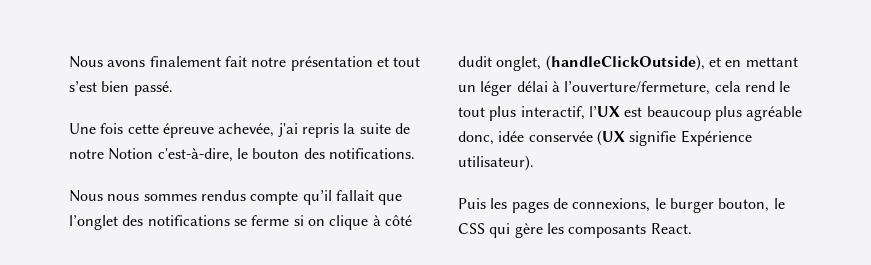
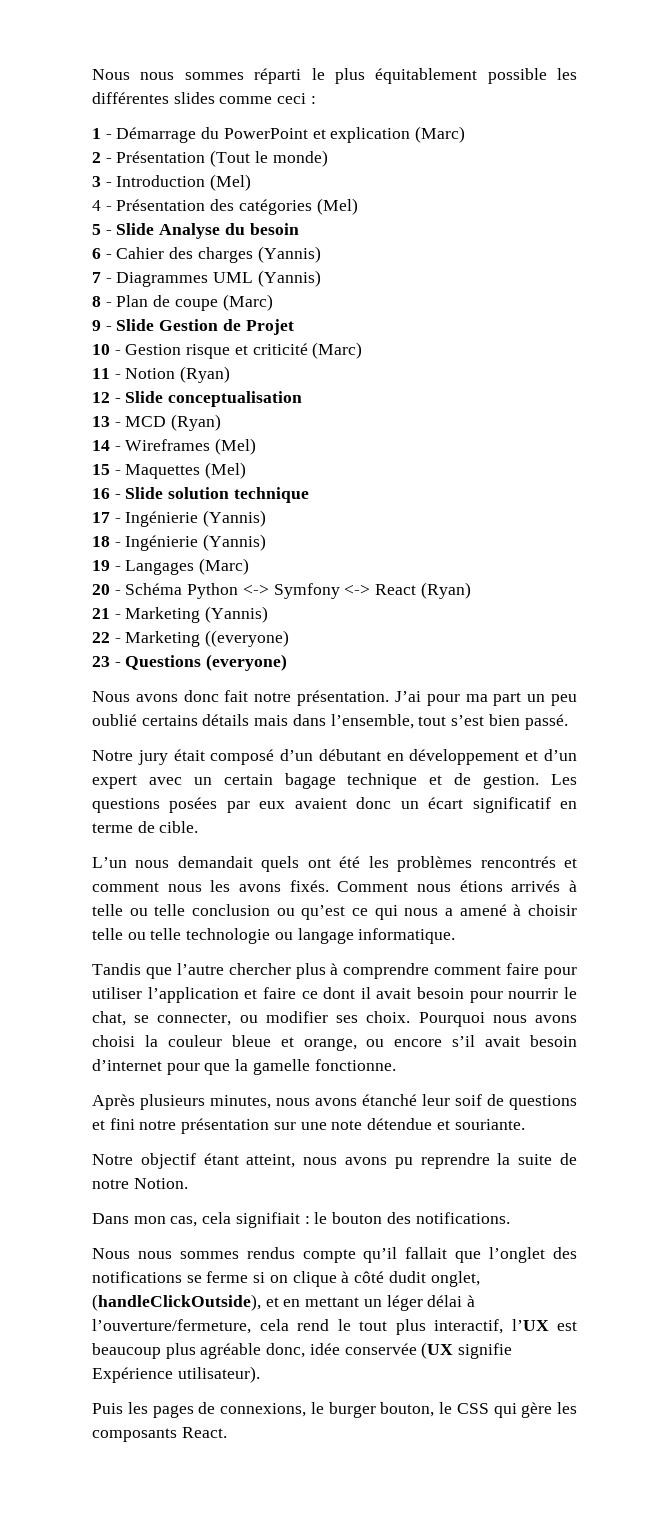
[69,56,421,71] [69,81,173,96] [69,123,410,138] [69,148,233,162] Nous avons finalement fait notre présentation et tout s’est bien passé. // Une fois cette épreuve achevée, j'ai repris la suite de notre Notion c'est-à-dire, -> [92,68,577,84] [92,92,316,104] [92,126,466,143] [92,150,328,167] [92,174,252,191] [92,198,358,215] [92,223,299,239] [92,246,321,263] [92,270,321,287] [92,294,273,311] [92,319,294,335] [92,342,363,359] [92,366,231,383] [92,391,303,407] [92,414,222,431] [92,438,257,455] [92,462,247,479] [92,487,309,503] [92,510,267,527] [92,534,267,551] [92,558,250,575] [92,582,471,599] [92,606,269,623] [92,630,290,647] [92,654,288,671] [92,690,577,706] [92,714,568,730] [92,749,577,765] [92,773,578,789] [92,797,577,813] [92,821,199,833] [92,856,578,872] [92,880,577,892] [92,904,578,920] [92,928,456,944] [92,963,577,979] [92,987,577,1003] [92,1011,577,1027] [92,1035,577,1051] [92,1059,396,1075] [92,1094,577,1110] [92,1118,525,1134] [92,1153,577,1169] [92,1178,188,1189] [92,1212,310,1228] Nous nous sommes réparti le plus équitablement possible les différentes slides comme ceci : // 1 - Démarrage du PowerPoint et explication (Marc) // 2 - Présentation (Tout le monde) // 3 - Introduction (Mel) // 4 - Présentation des catégories (Mel) // 5 - Slide Analyse du besoin // 6 - Cahier des charges (Yannis) // 7 - Diagrammes UML (Yannis) // 8 - Plan de coupe (Marc) // 9 - Slide Gestion de Projet // 10 - Gestion risque et criticité (Marc) // 11 - Notion (Ryan) // 12 - Slide conceptualisation // 13 - MCD (Ryan) // 14 - Wireframes (Mel) // 15 - Maquettes (Mel) // 16 - Slide solution technique // 17 - Ingénierie (Yannis) // 18 - Ingénierie (Yannis) // 19 - Langages (Marc) // 20 - Schéma Python <-> Symfony <-> React (Ryan) // 21 - Marketing (Yannis) // 22 - Marketing ((everyone) // 23 - Questions (everyone) // Nous avons donc fait notre présentation. J’ai pour ma part un peu oublié certains détails mais dans l’ensemble, tout s’est bien passé. // Notre jury était composé d’un débutant en développement et d’un expert avec un certain bagage technique et de gestion. Les questions posées par eux avaient donc un écart significatif en terme de cible. // L’un nous demandait quels ont été les problèmes rencontrés et comment nous les avons fixés. Comment nous étions arrivés à telle ou telle conclusion ou qu’est ce qui nous a amené à choisir telle ou telle technologie ou langage informatique. // Tandis que l’autre chercher plus à comprendre comment faire pour utiliser l’application et faire ce dont il avait besoin pour nourrir le chat, se connecter, ou modifier ses choix. Pourquoi nous avons choisi la couleur bleue et orange, ou encore s’il avait besoin d’internet pour que la gamelle fonctionne. // Après plusieurs minutes, nous avons étanché leur soif de questions et fini notre présentation sur une note détendue et souriante. // Notre objectif étant atteint, nous avons pu reprendre la suite de notre Notion. // Dans mon cas, cela signifiait :

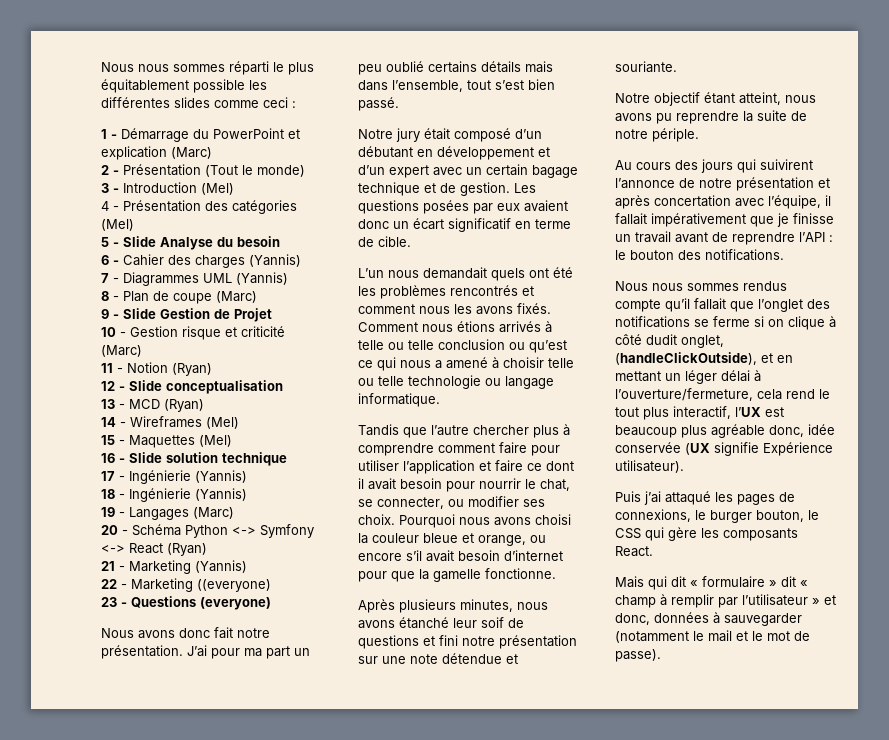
[133,1178,188,1189] [92,1212,300,1228] Notion. // Dans mon cas, cela signifiait -> [652,128,699,142] [615,159,813,173] [615,177,830,191] [615,195,831,209] [615,213,834,227] [615,231,825,245] périple. // Au cours des jours qui suivirent l’annonce de notre présentation et après concertation avec l’équipe, il fallait impérativement que je finisse un travail avant de reprendre l’API
(123, 1408) none -> [644,491,711,505] j’ai attaqué
(227, 1432) none -> [615,576,808,590] [615,594,836,608] [615,612,802,626] [615,630,810,643] [615,649,661,662] // Mais qui dit « formulaire » dit « champ à remplir par l’utilisateur » et donc, données à sauvegarder (notamment le mail et le mot de passe).

